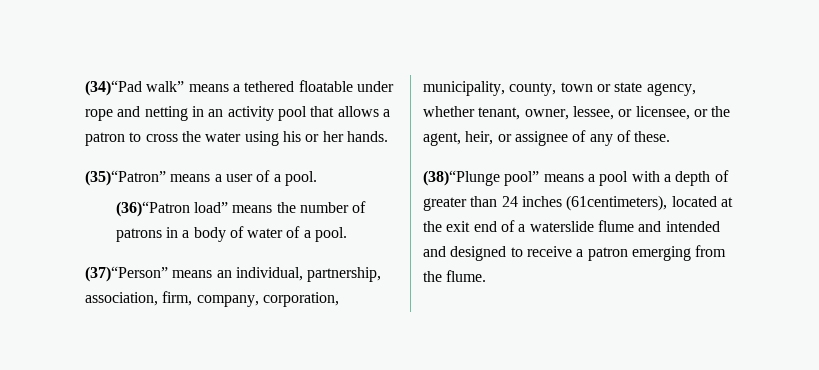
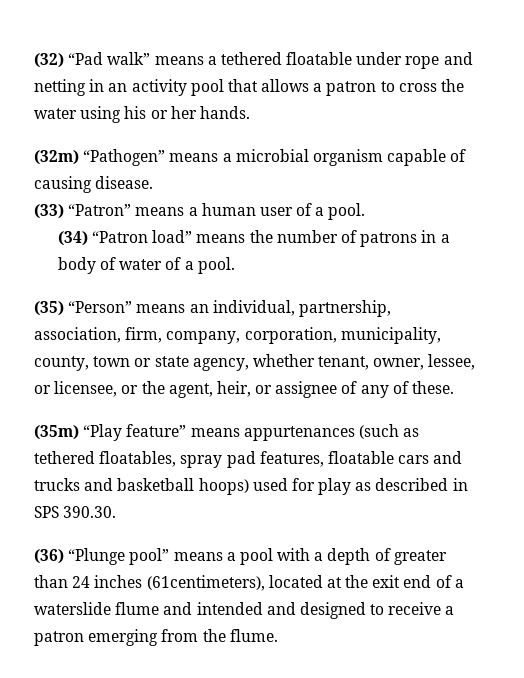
[85,80,142,96] (34)“Pad -> [34,52,104,68] (32) “Pad
[85,170,222,186] (35)“Patron” means a -> [34,149,467,166] [34,176,154,193] [34,203,256,219] (32m) “Pathogen” means a microbial organism capable of causing disease. // (33) “Patron” means a human
[115,201,190,217] (36)“Patron -> [57,231,149,246] (34) “Patron
[85,266,168,282] (37)“Person” -> [34,301,133,316] (35) “Person”
[423,170,500,186] (38)“Plunge -> [34,424,420,441] [34,451,463,468] [34,478,468,495] [34,506,117,518] [34,548,126,565] (35m) “Play feature” means appurtenances (such as tethered floatables, spray pad features, floatable cars and trucks and basketball hoops) used for play as described in SPS 390.30. // (36) “Plunge

